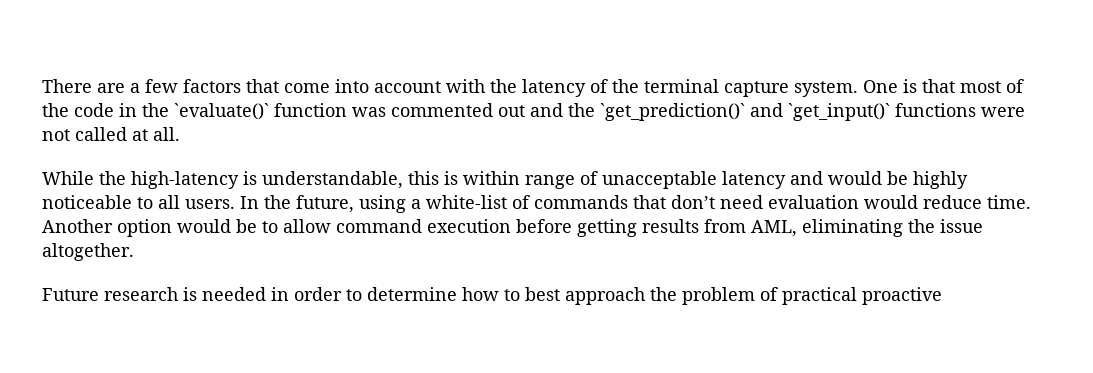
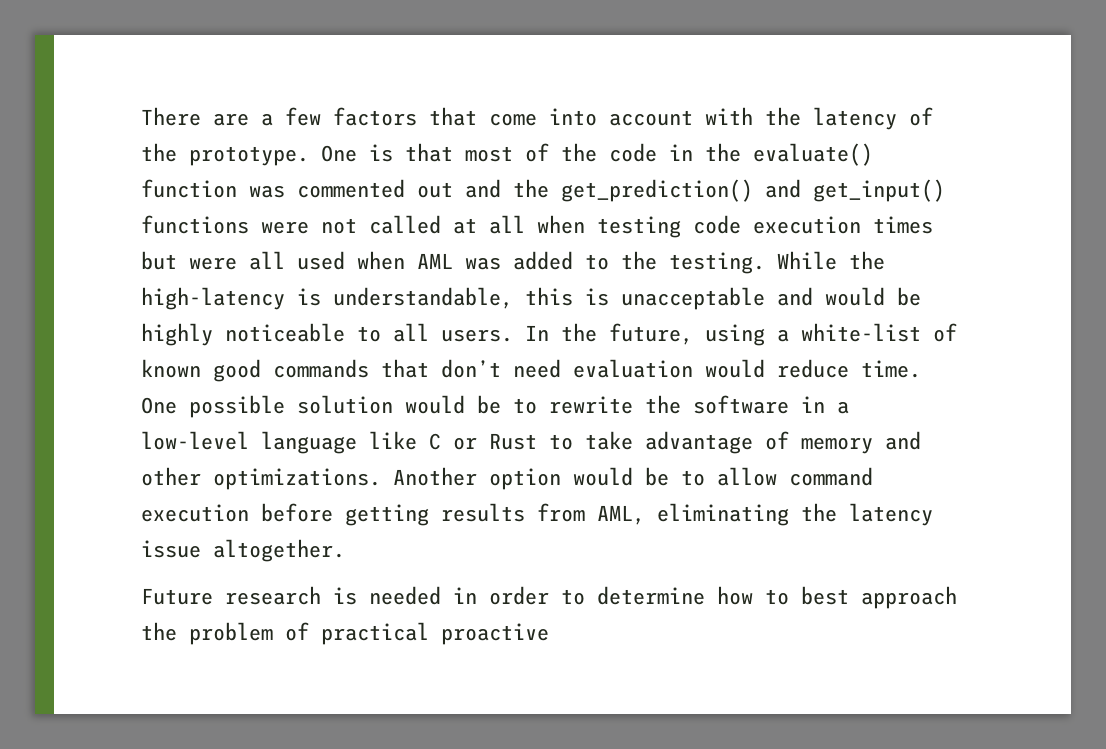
[644,79,858,97] terminal capture system. -> [189,146,309,166] prototype.
[174,103,269,120] `evaluate()` -> [753,143,873,166] evaluate()
[600,103,890,121] `get_prediction()` and `get_input()` -> [561,179,945,202] get_prediction() and get_input()
[153,127,180,141] all. // -> [489,215,933,238] [141,251,765,274] all when testing code execution times but were all used when AML was added to the testing.
[463,171,786,189] within range of unacceptable latency -> [621,287,765,310] unacceptable
(530, 202) none -> [141,359,261,382] known good
(1031, 202) none -> [141,395,849,418] [141,431,921,454] [141,467,381,490] One possible solution would be to rewrite the software in a low-level language like C or Rust to take advantage of memory and other optimizations.
(935, 226) none -> [849,503,933,526] latency

